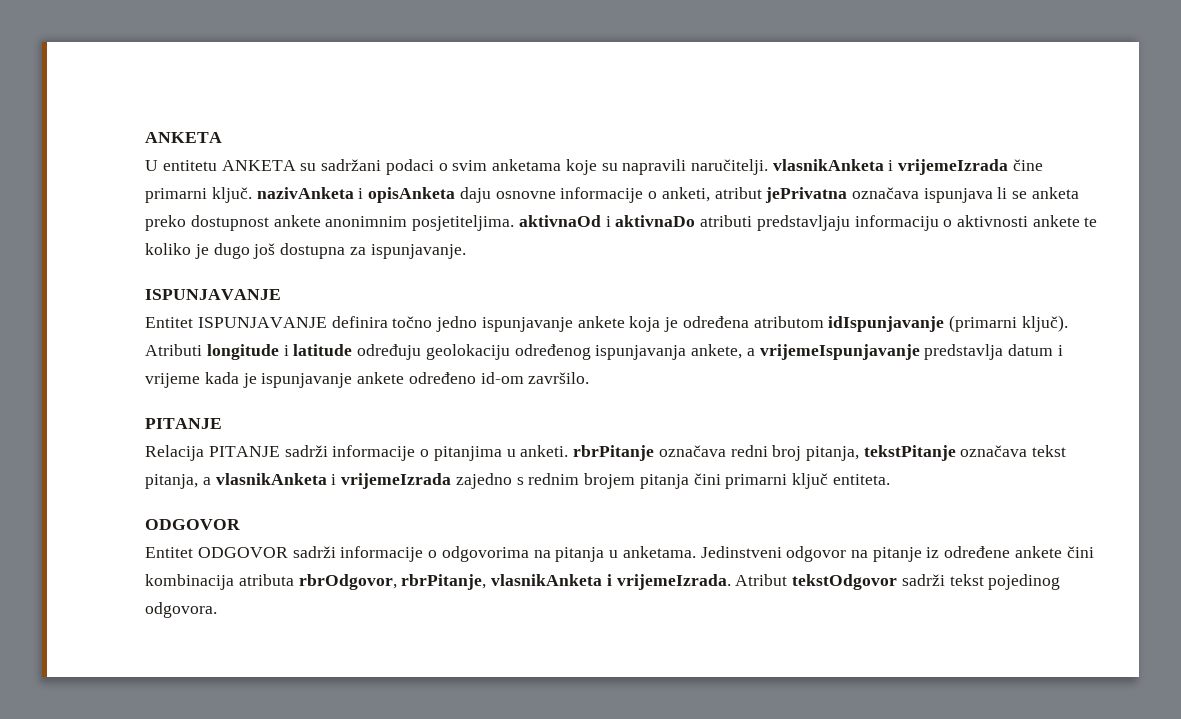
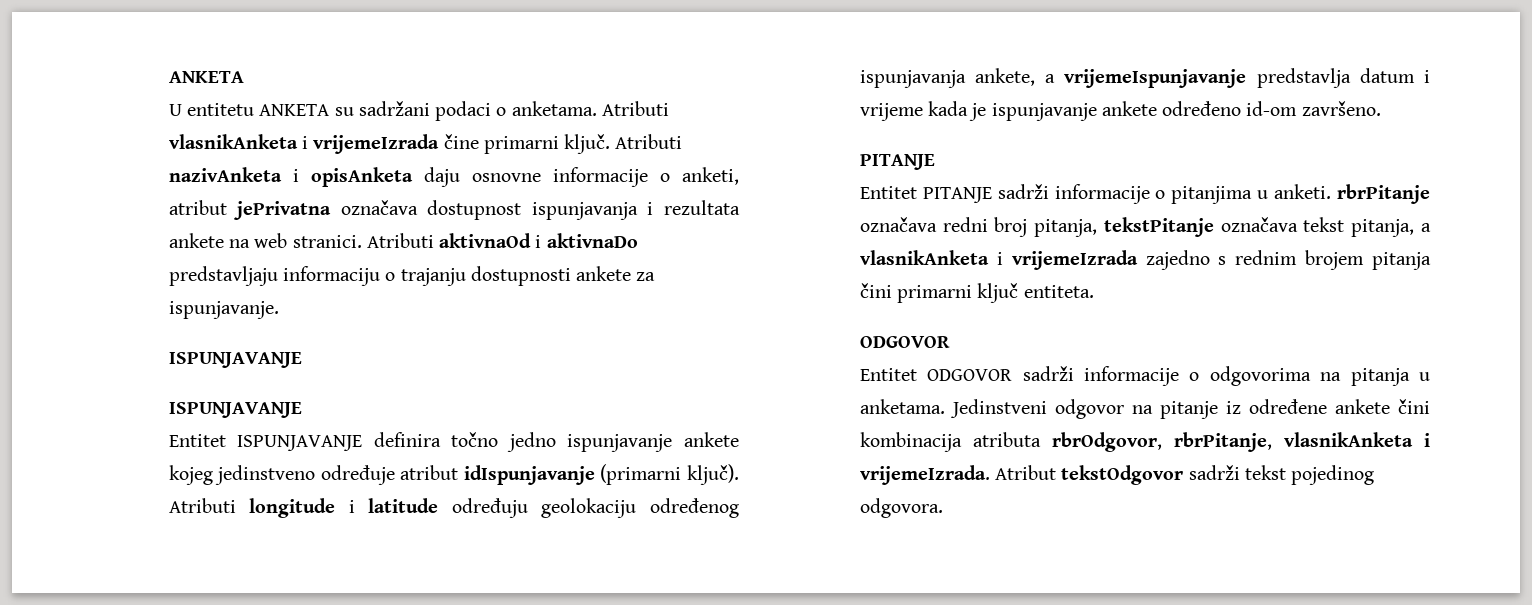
[452,159,768,175] svim anketama koje su napravili naručitelji. -> [511,101,670,116] anketama. Atributi
(252, 195) none -> [615,134,683,149] Atributi
[923,187,1079,203] [145,215,515,231] ispunjava li se anketa preko dostupnost ankete anonimnim posjetiteljima. -> [427,200,740,220] [168,233,434,248] dostupnost ispunjavanja i rezultata ankete na web stranici. Atributi
[700,215,753,227] atributi -> (638, 240) none
[956,215,1098,227] [145,243,346,259] aktivnosti ankete te koliko je dugo još dostupna -> [400,266,632,286] trajanju dostupnosti ankete
(282, 294) none -> [168,402,302,418] // ISPUNJAVANJE
[629,316,824,332] koja je određena atributom -> [168,465,459,485] kojeg jedinstveno određuje atribut
[528,372,590,384] završilo. -> [1301,101,1381,116] završeno.
[145,445,205,461] Relacija -> [859,186,917,199] Entitet

